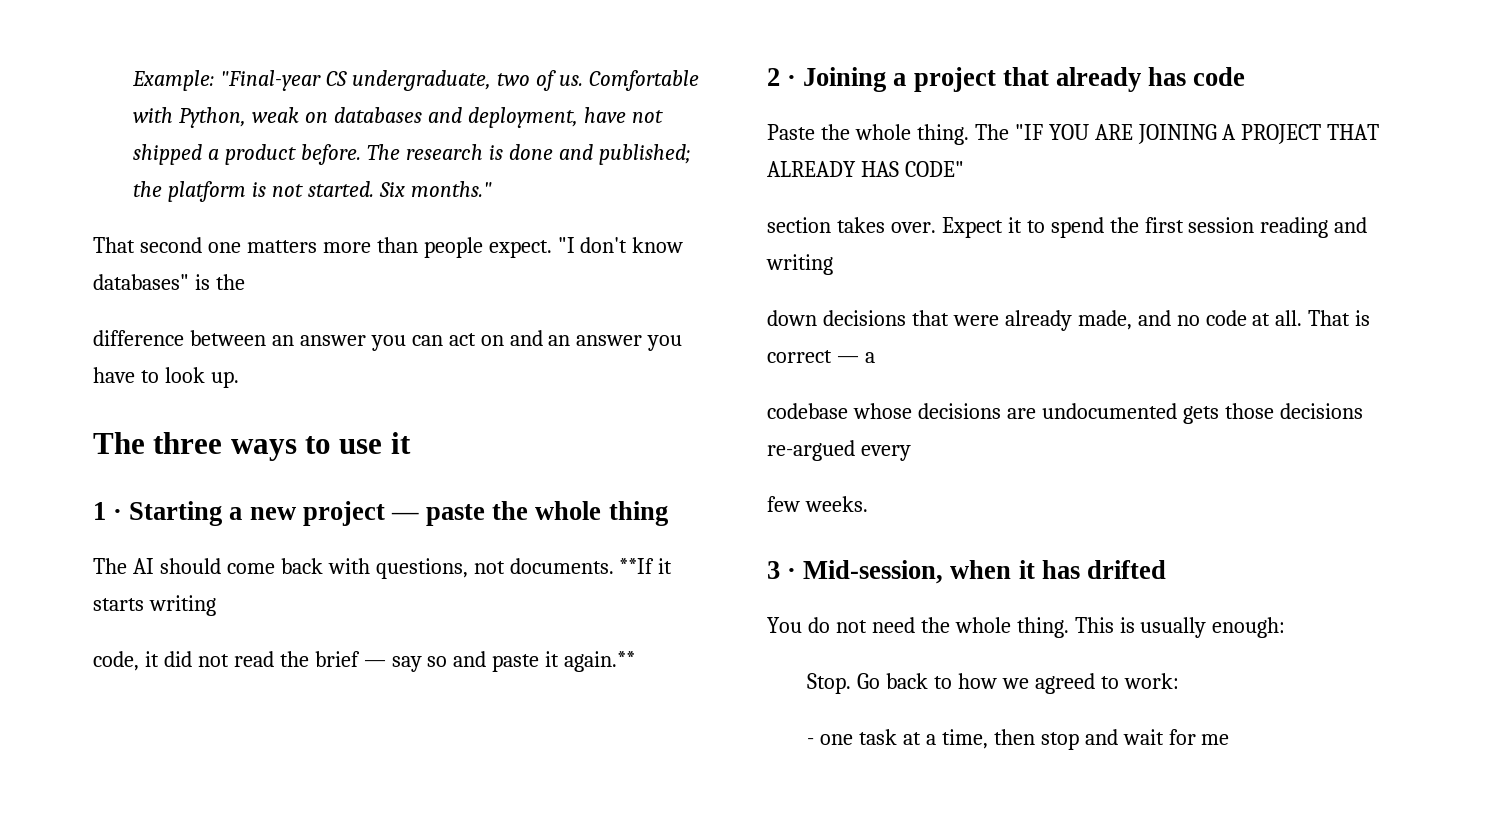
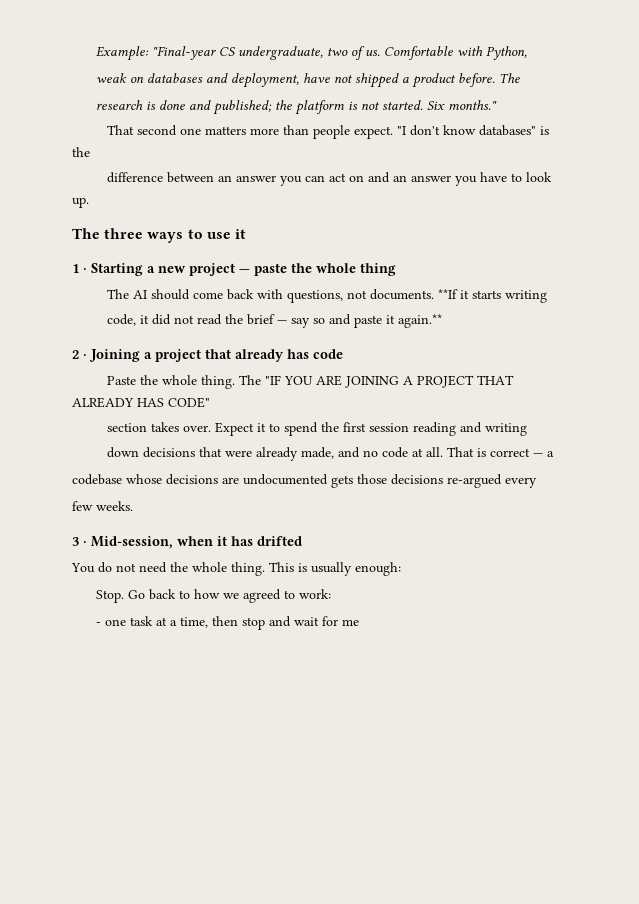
(247, 117) none -> (527, 53) //
(400, 152) none -> (520, 78) //

